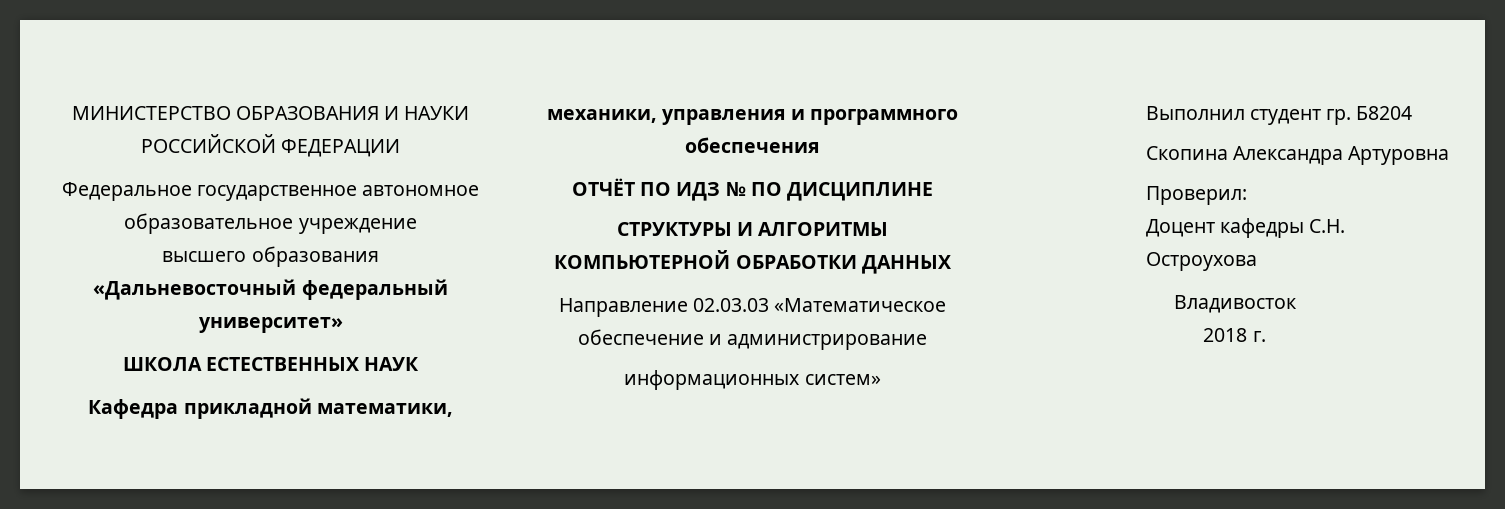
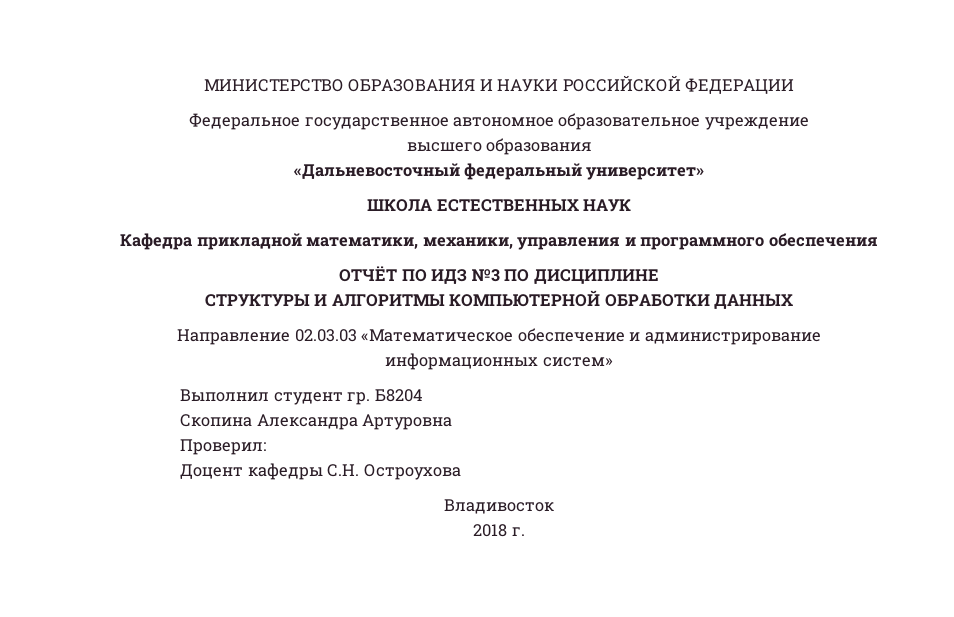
[725,182,746,196] № -> [471,269,500,282] №3

